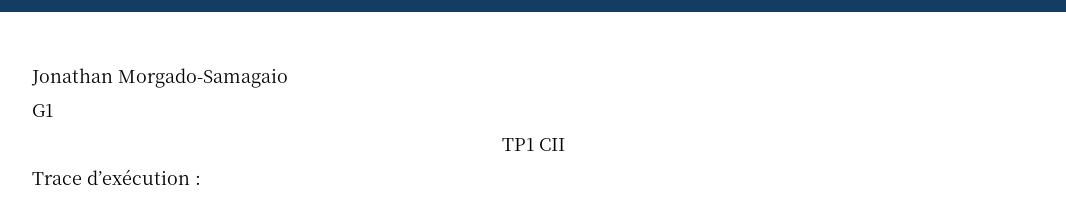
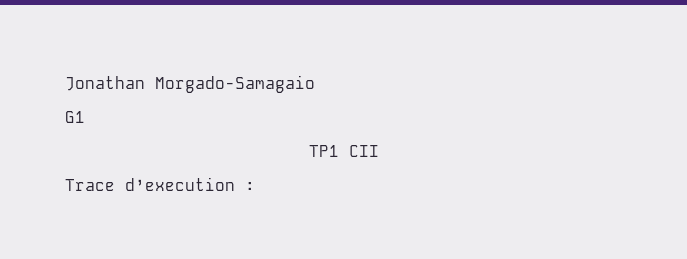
[87,169,190,185] d’exécution -> [125,177,235,191] d’execution

